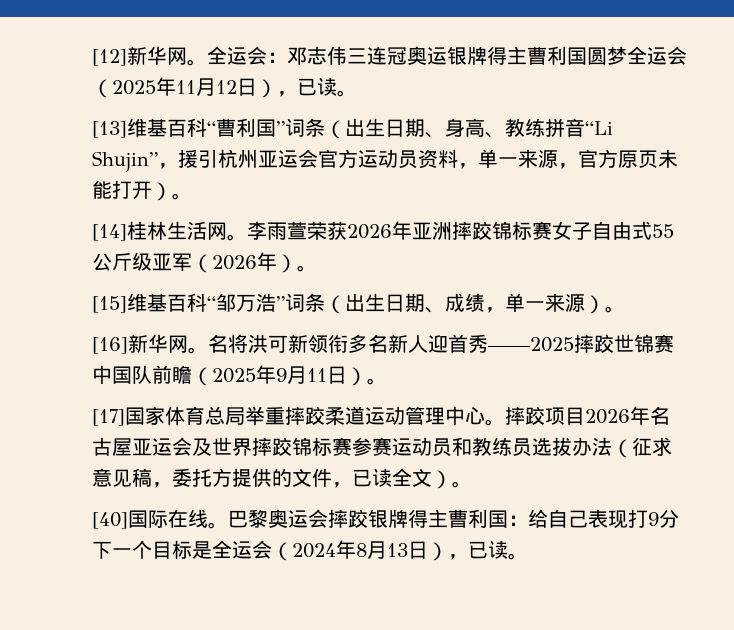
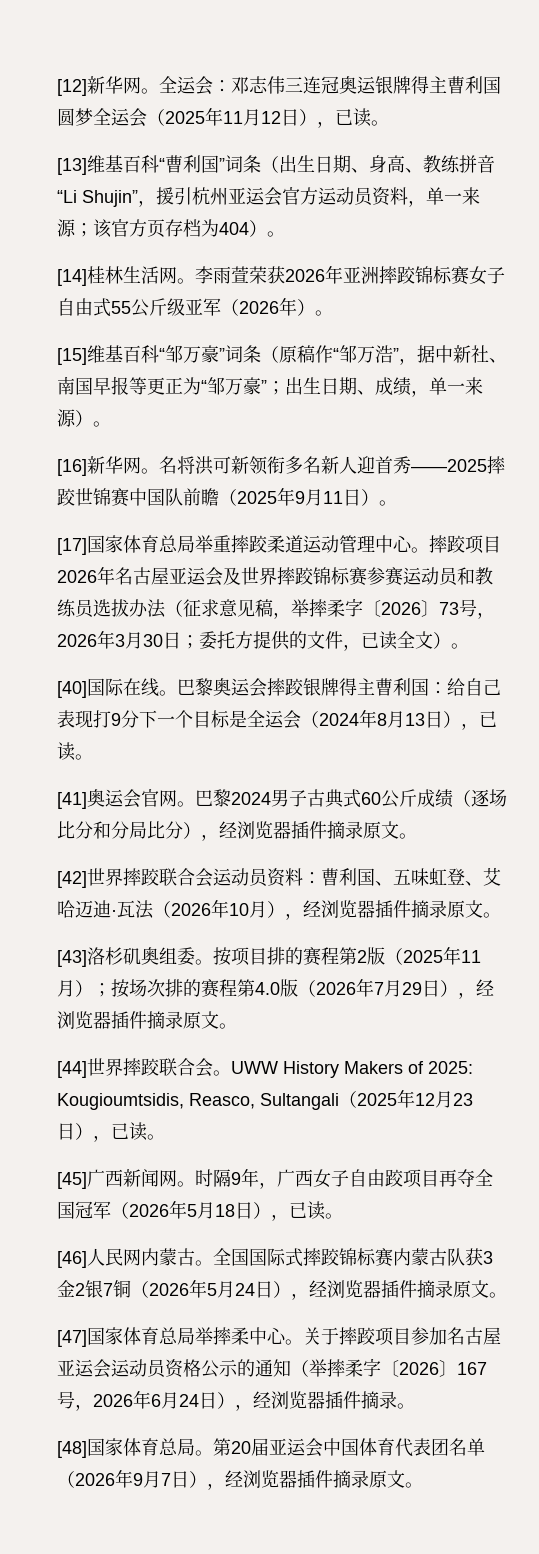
[558,149,679,169] [92,180,153,199] ，官方原页未能打开 -> [75,219,250,238] ；该官方页存档为404
[256,293,346,314] 浩”词条（ -> [201,345,508,365] [57,376,286,395] 豪”词条（原稿作“邹万浩”，据中新社、南国早报等更正为“邹万豪”；
(173, 485) none -> [291,598,496,619] [57,630,200,649] 举摔柔字〔2026〕73号，2026年3月30日；
(529, 556) none -> [57,789,508,809] [57,821,418,841] [57,868,502,888] [57,899,502,920] [57,946,482,967] [57,978,495,999] [57,1011,238,1029] [57,1058,474,1078] [57,1089,474,1110] [57,1122,166,1142] [57,1168,494,1189] [57,1200,344,1221] [57,1248,494,1268] [57,1279,508,1300] [57,1327,502,1347] [57,1358,488,1378] [57,1390,416,1411] [57,1438,486,1458] [57,1469,424,1490] // [41]奥运会官网。巴黎2024男子古典式60公斤成绩（逐场比分和分局比分），经浏览器插件摘录原文。 // [42]世界摔跤联合会运动员资料：曹利国、五味虹登、艾哈迈迪·瓦法（2026年10月），经浏览器插件摘录原文。 // [43]洛杉矶奥组委。按项目排的赛程第2版（2025年11月）；按场次排的赛程第4.0版（2026年7月29日），经浏览器插件摘录原文。 // [44]世界摔跤联合会。UWW History Makers of 2025: Kougioumtsidis, Reasco, Sultangali（2025年12月23日），已读。 // [45]广西新闻网。时隔9年，广西女子自由跤项目再夺全国冠军（2026年5月18日），已读。 // [46]人民网内蒙古。全国国际式摔跤锦标赛内蒙古队获3金2银7铜（2026年5月24日），经浏览器插件摘录原文。 // [47]国家体育总局举摔柔中心。关于摔跤项目参加名古屋亚运会运动员资格公示的通知（举摔柔字〔2026〕167号，2026年6月24日），经浏览器插件摘录。 // [48]国家体育总局。第20届亚运会中国体育代表团名单（2026年9月7日），经浏览器插件摘录原文。

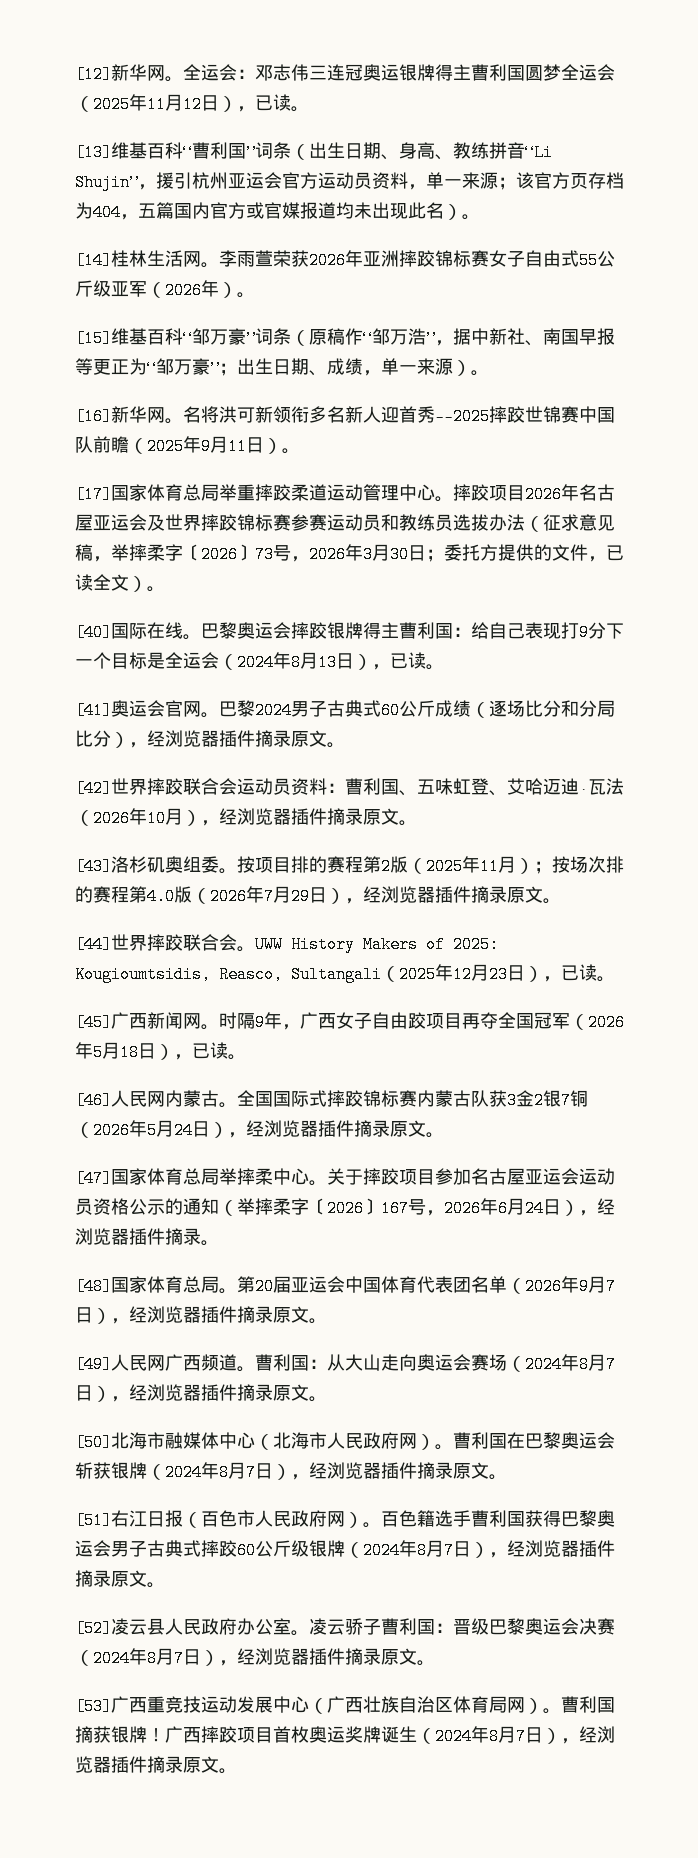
(250, 228) none -> [120,202,445,220] ，五篇国内官方或官媒报道均未出现此名
(424, 1485) none -> [75,1354,617,1373] [75,1384,328,1402] [75,1432,616,1451] [75,1462,508,1481] [75,1510,616,1529] [75,1540,616,1559] [75,1570,166,1588] [75,1618,616,1637] [75,1648,436,1667] [75,1696,616,1715] [75,1726,616,1745] [75,1756,238,1774] // [49]人民网广西频道。曹利国：从大山走向奥运会赛场（2024年8月7日），经浏览器插件摘录原文。 // [50]北海市融媒体中心（北海市人民政府网）。曹利国在巴黎奥运会斩获银牌（2024年8月7日），经浏览器插件摘录原文。 // [51]右江日报（百色市人民政府网）。百色籍选手曹利国获得巴黎奥运会男子古典式摔跤60公斤级银牌（2024年8月7日），经浏览器插件摘录原文。 // [52]凌云县人民政府办公室。凌云骄子曹利国：晋级巴黎奥运会决赛（2024年8月7日），经浏览器插件摘录原文。 // [53]广西重竞技运动发展中心（广西壮族自治区体育局网）。曹利国摘获银牌！广西摔跤项目首枚奥运奖牌诞生（2024年8月7日），经浏览器插件摘录原文。

